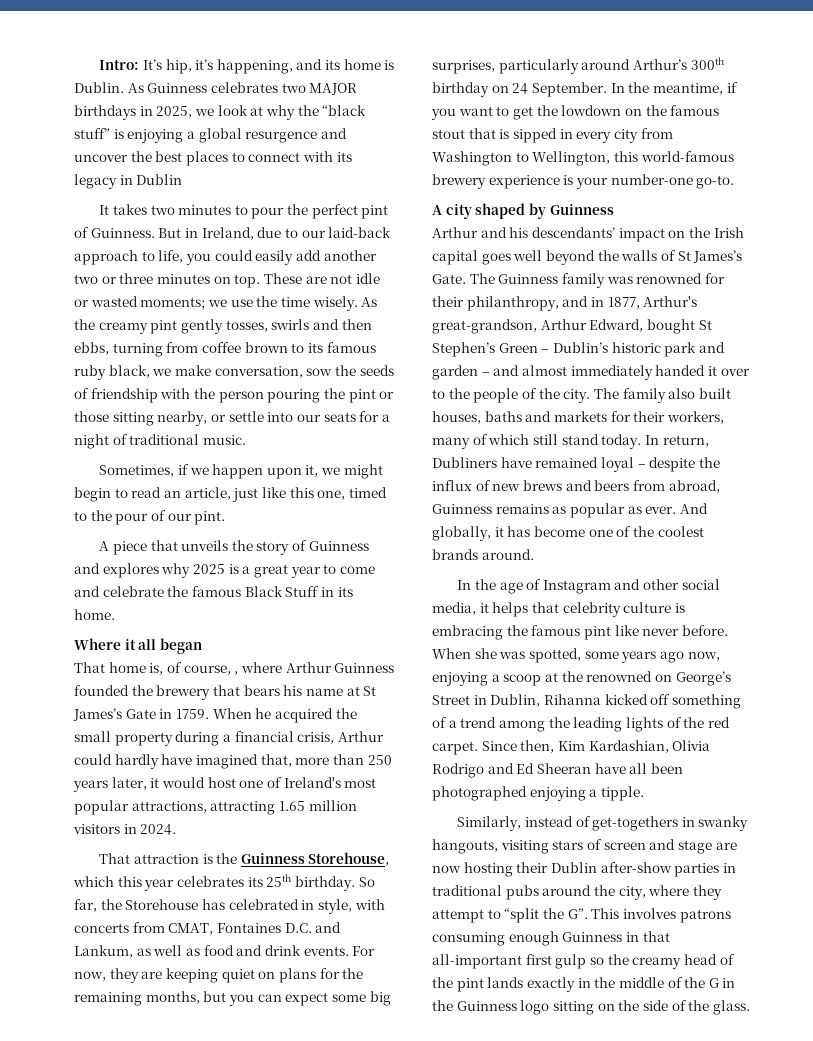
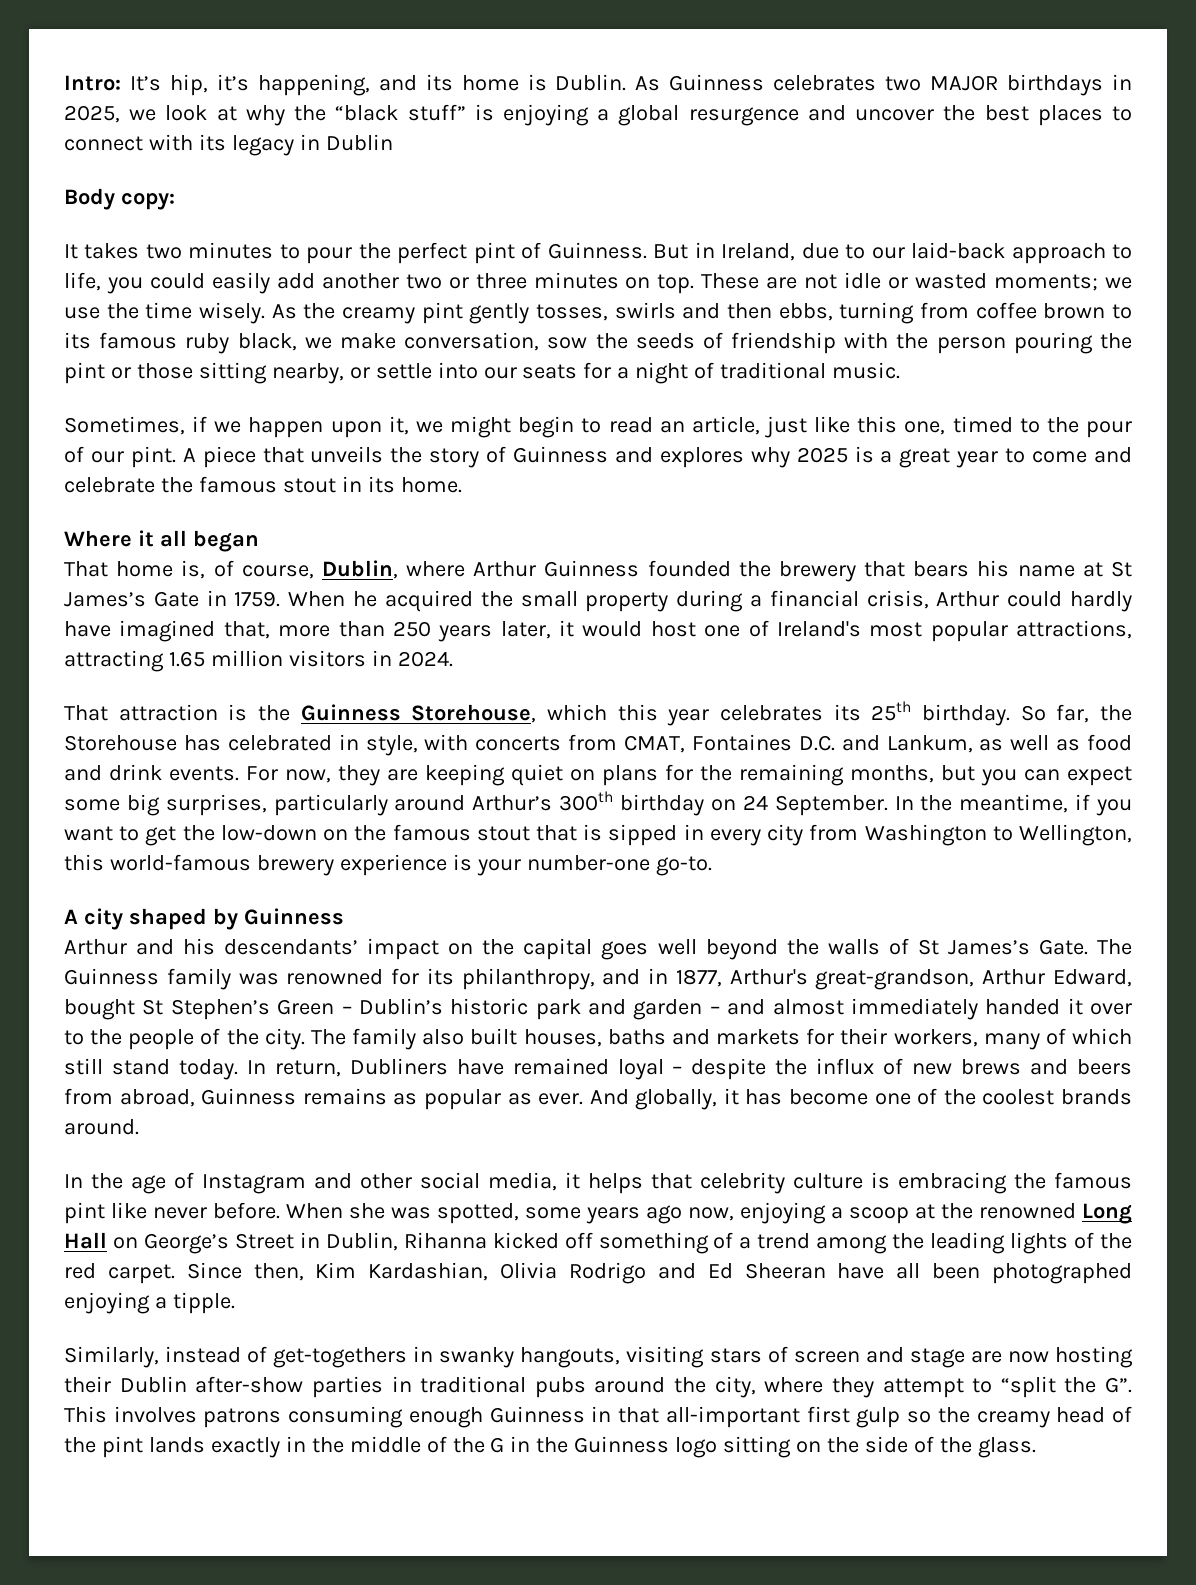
(183, 179) none -> [64,188,175,210] // Body copy:
(226, 518) // -> (176, 457) none
[244,586,320,597] Black Stuff -> [282,478,336,493] stout
[234,671,239,675] , -> [321,560,398,579] Dublin,
[561,105,622,116] lowdown -> [220,825,317,841] low-down
[713,227,744,238] Irish -> (515, 947) none
[432,296,464,307] their -> [426,968,454,985] its
(653, 676) none -> [1082,1203,1132,1224] [64,1232,107,1249] Long Hall

